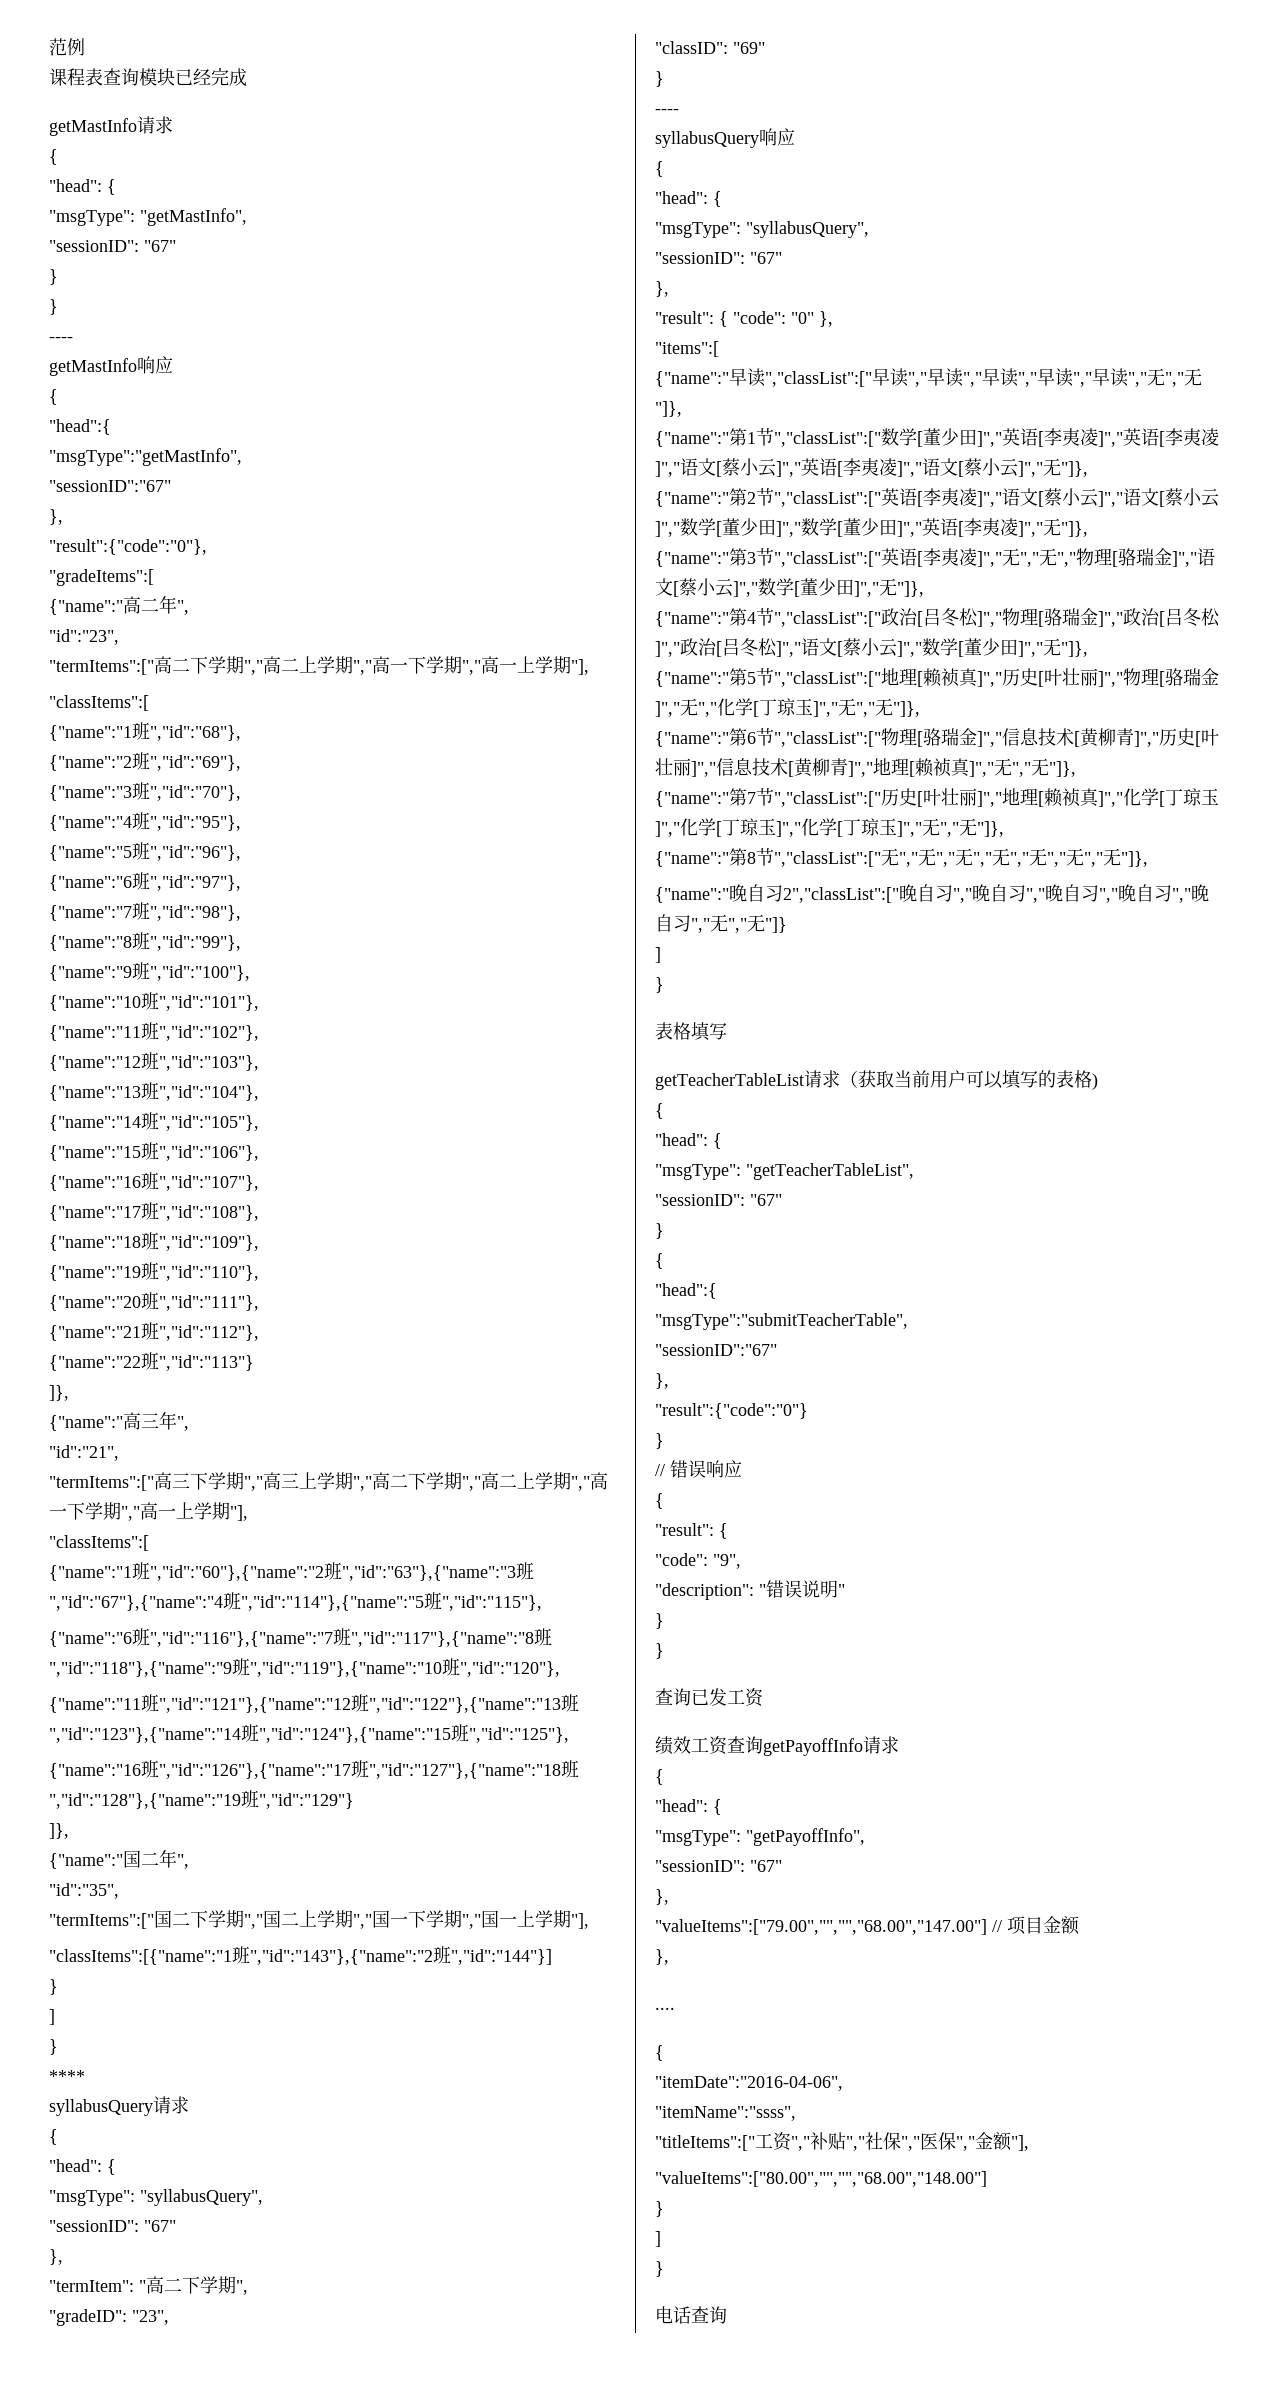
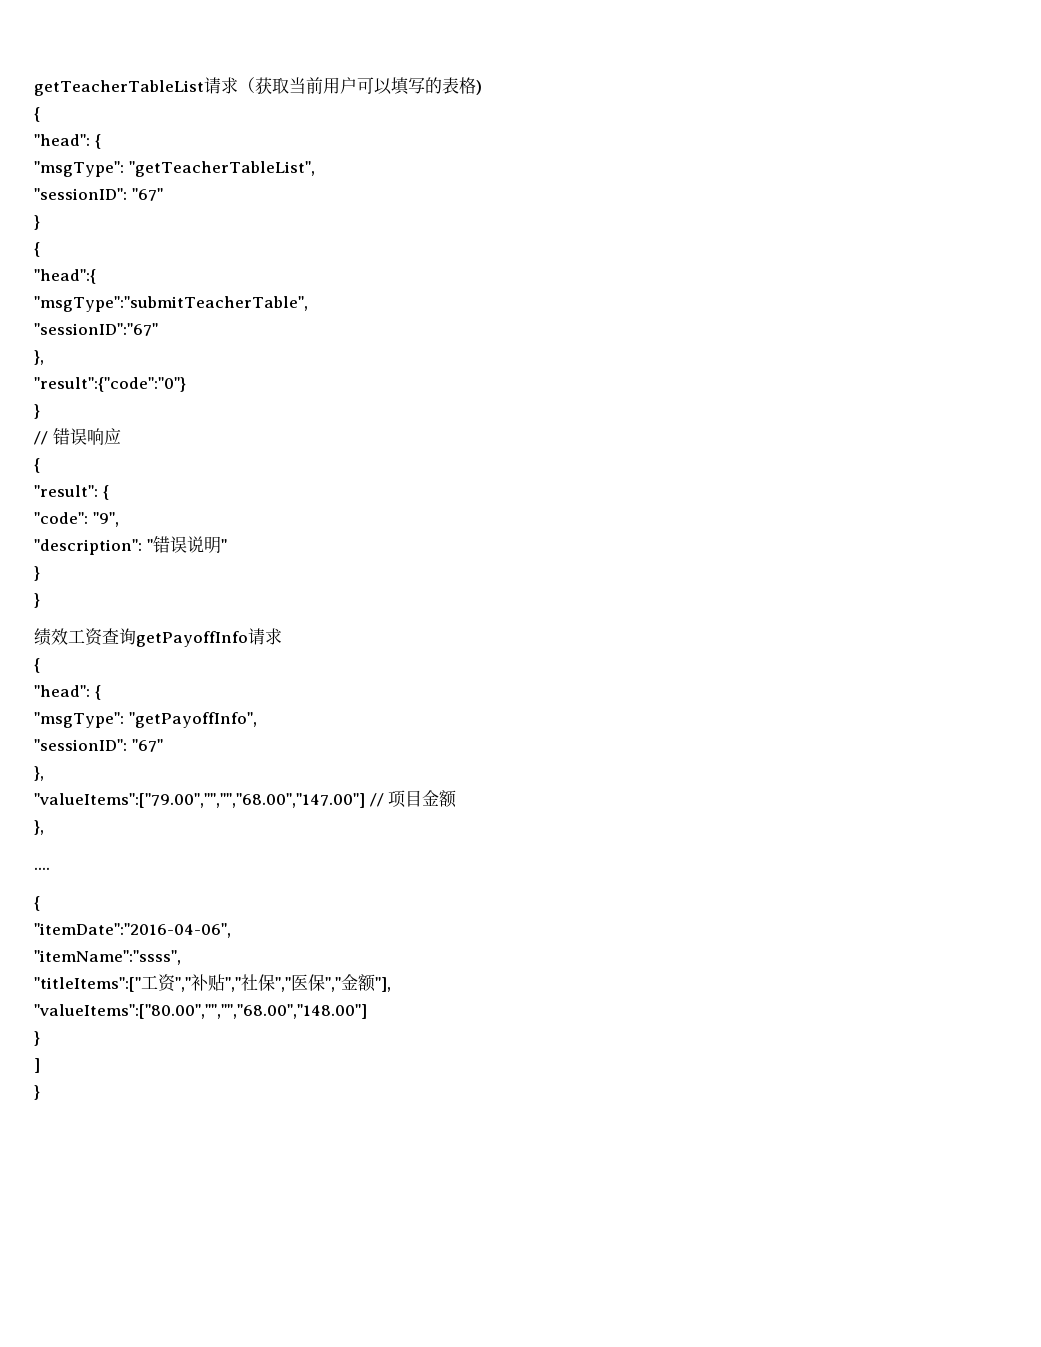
[49,38,85,56] [49,67,247,86] [49,116,173,136] [49,149,58,165] [49,179,116,195] [49,208,247,226] [49,240,176,252] [49,269,58,285] [49,299,58,315] [49,337,73,342] [49,356,173,376] [49,389,58,405] [49,419,111,435] [49,448,242,466] [49,480,171,492] [49,509,63,525] [49,539,207,555] [49,569,154,586] [49,595,189,615] [49,629,119,645] [49,656,589,675] [49,695,149,711] [49,722,241,741] [49,752,241,771] [49,782,241,801] [49,812,241,831] [49,842,241,861] [49,872,241,891] [49,902,241,921] [49,932,241,951] [49,962,250,981] [49,992,259,1011] [49,1022,259,1041] [49,1052,259,1071] [49,1082,259,1101] [49,1112,259,1131] [49,1142,259,1161] [49,1172,259,1191] [49,1202,259,1221] [49,1232,259,1251] [49,1262,259,1281] [49,1292,259,1311] [49,1322,259,1341] [49,1352,254,1371] [49,1385,69,1401] [49,1411,189,1431] [49,1445,119,1461] [49,1472,608,1491] [49,1502,248,1521] [49,1535,149,1551] [49,1562,534,1581] [49,1592,542,1611] [49,1628,552,1647] [49,1658,560,1677] [49,1694,579,1713] [49,1724,569,1743] [49,1760,579,1779] [49,1790,354,1809] [49,1823,69,1839] [49,1849,189,1869] [49,1883,119,1899] [49,1910,589,1929] [49,1946,552,1965] [49,1979,58,1995] [49,2009,55,2025] [49,2039,58,2055] [49,2070,85,2082] [49,2096,189,2116] [49,2129,58,2145] [49,2159,116,2175] [49,2189,263,2206] [49,2220,176,2232] [49,2249,63,2265] [49,2276,248,2295] [49,2309,169,2326] [655,41,765,54] [655,71,664,87] [655,109,679,114] [655,128,795,148] [655,161,664,177] [655,191,722,207] [655,221,869,238] [655,252,782,264] [655,281,669,297] [655,311,833,327] [655,341,719,357] [655,368,1202,387] [655,401,682,417] [655,428,1219,447] [655,458,1088,477] [655,488,1219,507] [655,518,1088,537] [655,548,1215,567] [655,578,924,597] [655,608,1220,627] [655,638,1088,657] [655,668,1219,687] [655,698,920,717] [655,728,1219,747] [655,758,1076,777] [655,788,1219,807] [655,818,1004,837] [655,848,1148,867] [655,884,1209,903] [655,914,787,933] [655,947,661,963] [655,977,664,993] [655,1022,727,1041] 范例 // 课程表查询模块已经完成 // getMastInfo请求 // { // "head": { // "msgType": "getMastInfo", // "sessionID": "67" // } // } // ---- // getMastInfo响应 // { // "head":{ // "msgType":"getMastInfo", // "sessionID":"67" // }, // "result":{"code":"0"}, // "gradeItems":[ // {"name":"高二年", // "id":"23", // "termItems":["高二下学期","高二上学期","高一下学期","高一上学期"], // "classItems":[ // {"name":"1班","id":"68"}, // {"name":"2班","id":"69"}, // {"name":"3班","id":"70"}, // {"name":"4班","id":"95"}, // {"name":"5班","id":"96"}, // {"name":"6班","id":"97"}, // {"name":"7班","id":"98"}, // {"name":"8班","id":"99"}, // {"name":"9班","id":"100"}, // {"name":"10班","id":"101"}, // {"name":"11班","id":"102"}, // {"name":"12班","id":"103"}, // {"name":"13班","id":"104"}, // {"name":"14班","id":"105"}, // {"name":"15班","id":"106"}, // {"name":"16班","id":"107"}, // {"name":"17班","id":"108"}, // {"name":"18班","id":"109"}, // {"name":"19班","id":"110"}, // {"name":"20班","id":"111"}, // {"name":"21班","id":"112"}, // {"name":"22班","id":"113"} // ]}, // {"name":"高三年", // "id":"21", // "termItems":["高三下学期","高三上学期","高二下学期","高二上学期","高一下学期","高一上学期"], // "classItems":[ // {"name":"1班","id":"60"},{"name":"2班","id":"63"},{"name":"3班","id":"67"},{"name":"4班","id":"114"},{"name":"5班","id":"115"}, // {"name":"6班","id":"116"},{"name":"7班","id":"117"},{"name":"8班","id":"118"},{"name":"9班","id":"119"},{"name":"10班","id":"120"}, // {"name":"11班","id":"121"},{"name":"12班","id":"122"},{"name":"13班","id":"123"},{"name":"14班","id":"124"},{"name":"15班","id":"125"}, // {"name":"16班","id":"126"},{"name":"17班","id":"127"},{"name":"18班","id":"128"},{"name":"19班","id":"129"} // ]}, // {"name":"国二年", // "id":"35", // "termItems":["国二下学期","国二上学期","国一下学期","国一上学期"], // "classItems":[{"name":"1班","id":"143"},{"name":"2班","id":"144"}] // } // ] // } // **** // syllabusQuery请求 // { // "head": { // "msgType": "syllabusQuery", // "sessionID": "67" // }, // "termItem": "高二下学期", // "gradeID": "23", // "classID": "69" // } // ---- // syllabusQuery响应 // { // "head": { // "msgType": "syllabusQuery", // "sessionID": "67" // }, // "result": { "code": "0" }, // "items":[ // {"name":"早读","classList":["早读","早读","早读","早读","早读","无","无"]}, // {"name":"第1节","classList":["数学[董少田]","英语[李夷凌]","英语[李夷凌]","语文[蔡小云]","英语[李夷凌]","语文[蔡小云]","无"]}, // {"name":"第2节","classList":["英语[李夷凌]","语文[蔡小云]","语文[蔡小云]","数学[董少田]","数学[董少田]","英语[李夷凌]","无"]}, // {"name":"第3节","classList":["英语[李夷凌]","无","无","物理[骆瑞金]","语文[蔡小云]","数学[董少田]","无"]}, // {"name":"第4节","classList":["政治[吕冬松]","物理[骆瑞金]","政治[吕冬松]","政治[吕冬松]","语文[蔡小云]","数学[董少田]","无"]}, // {"name":"第5节","classList":["地理[赖祯真]","历史[叶壮丽]","物理[骆瑞金]","无","化学[丁琼玉]","无","无"]}, // {"name":"第6节","classList":["物理[骆瑞金]","信息技术[黄柳青]","历史[叶壮丽]","信息技术[黄柳青]","地理[赖祯真]","无","无"]}, // {"name":"第7节","classList":["历史[叶壮丽]","地理[赖祯真]","化学[丁琼玉]","化学[丁琼玉]","化学[丁琼玉]","无","无"]}, // {"name":"第8节","classList":["无","无","无","无","无","无","无"]}, // {"name":"晚自习2","classList":["晚自习","晚自习","晚自习","晚自习","晚自习","无","无"]} // ] // } // 表格填写 // -> (34, 88) none
[655,1688,764,1707] // 查询已发工资 -> (40, 600) none
[655,2306,727,2324] // 电话查询 -> (40, 1092) none

